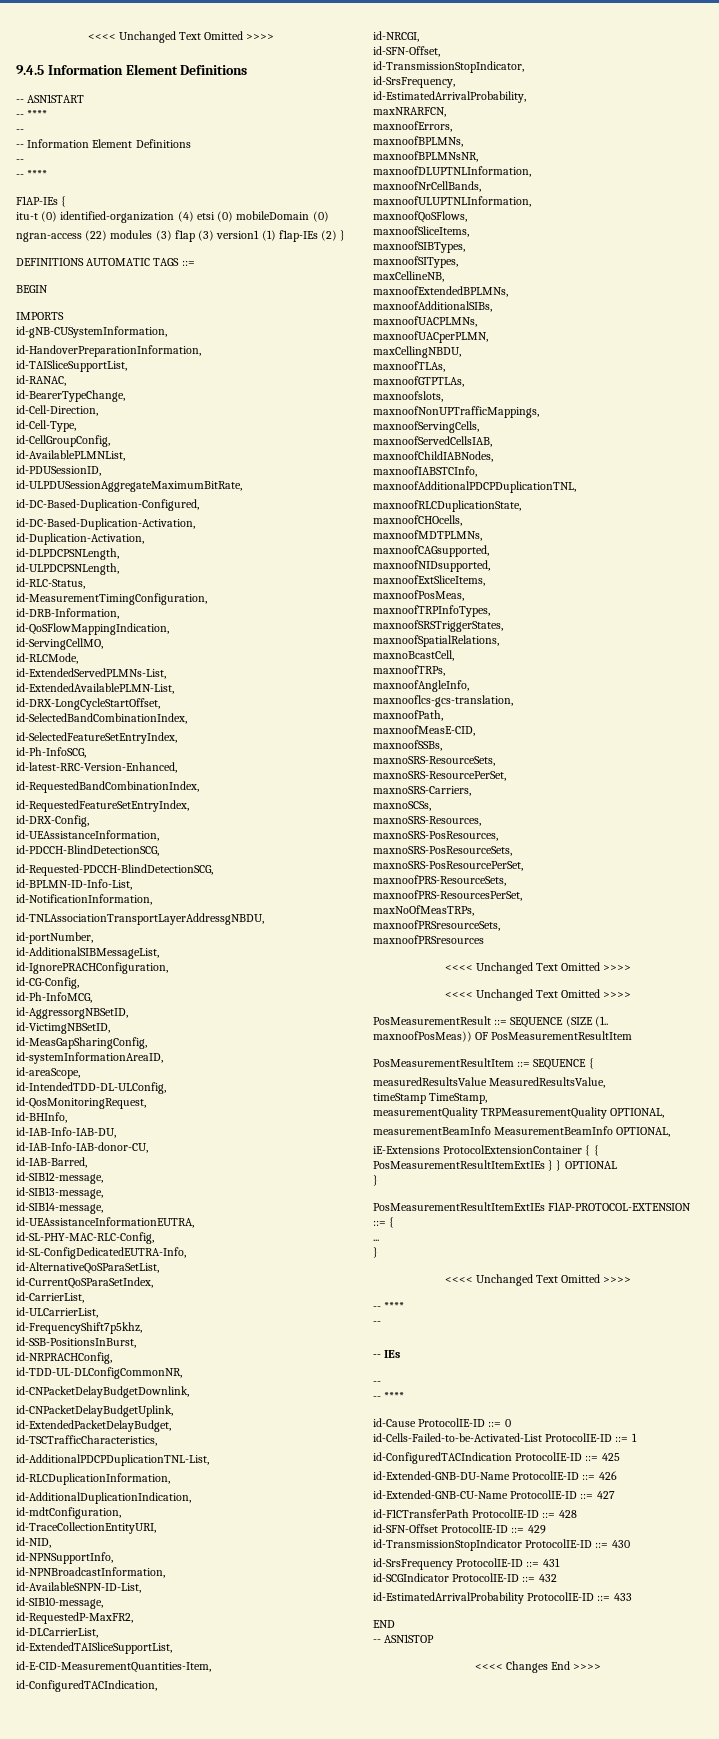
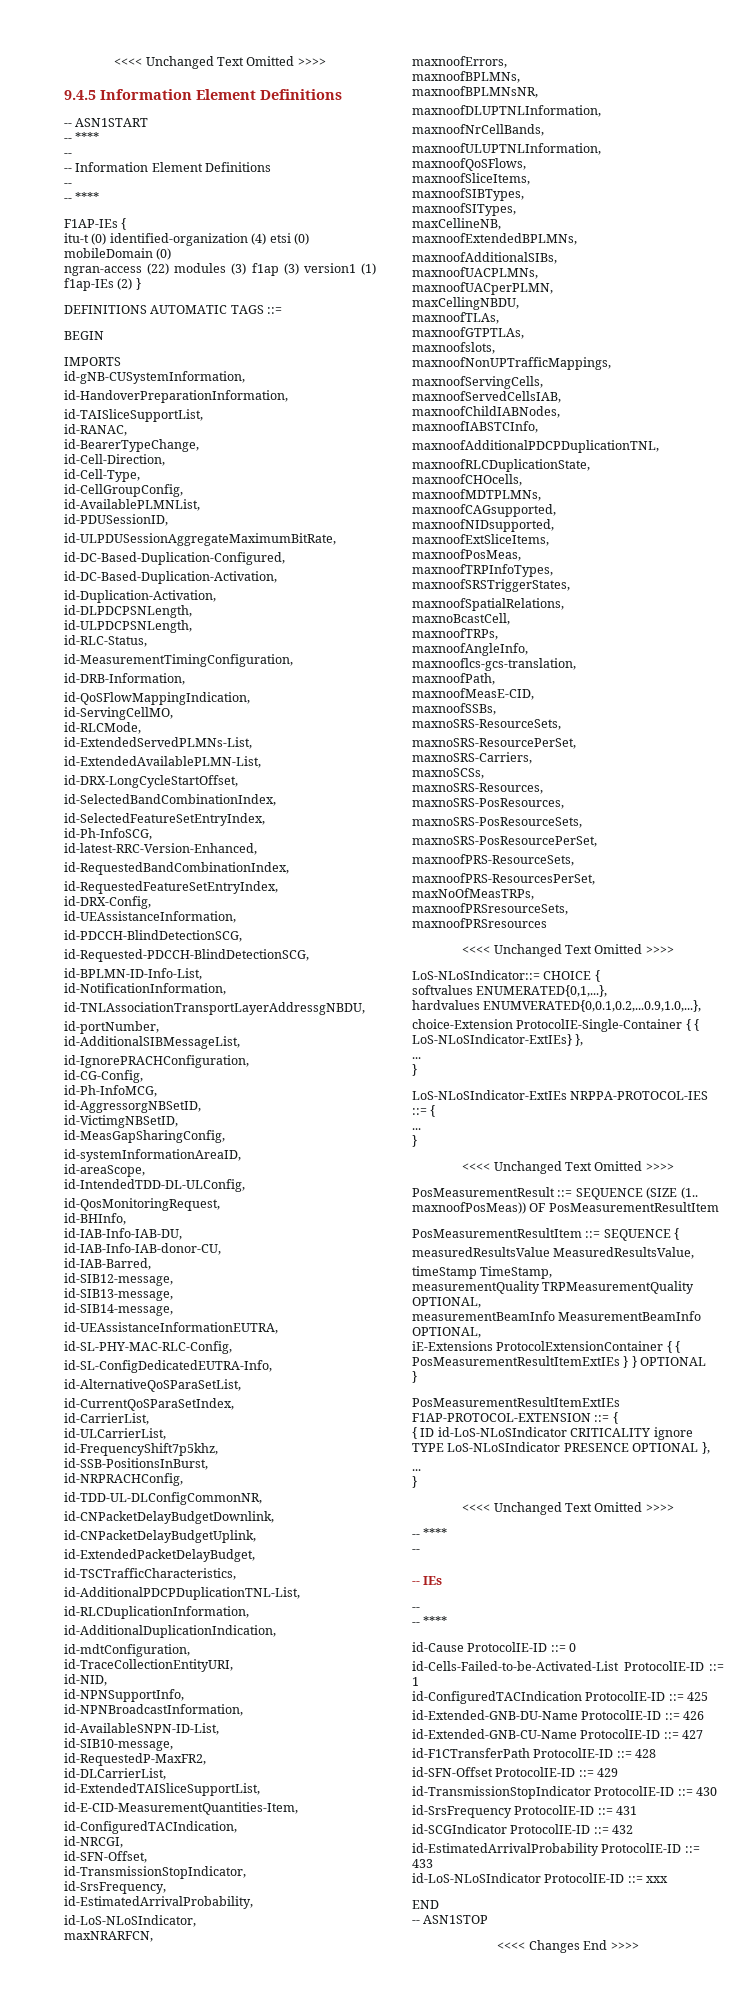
(526, 97) none -> [64,1915,196,1927] // id-LoS-NLoSIndicator,
(632, 968) none -> [412,970,600,982] [412,985,608,997] [412,1000,702,1012] [412,1019,700,1032] [412,1034,584,1046] [412,1057,421,1059] [412,1064,417,1076] [412,1090,709,1100] [412,1105,436,1117] [412,1128,421,1130] [412,1135,417,1147] // LoS-NLoSIndicator::= CHOICE { // softvalues ENUMERATED{0,1,...}, // hardvalues ENUMVERATED{0,0.1,0.2,...0.9,1.0,...}, // choice-Extension ProtocolIE-Single-Container { { LoS-NLoSIndicator-ExtIEs} }, // ... // } // LoS-NLoSIndicator-ExtIEs NRPPA-PROTOCOL-IES ::= { // ... // }
(395, 1222) none -> [412,1427,693,1440] [412,1442,710,1454] // { ID id-LoS-NLoSIndicator CRITICALITY ignore TYPE LoS-NLoSIndicator PRESENCE OPTIONAL },
(632, 1597) none -> [412,1873,669,1883] // id-LoS-NLoSIndicator ProtocolIE-ID ::= xxx

